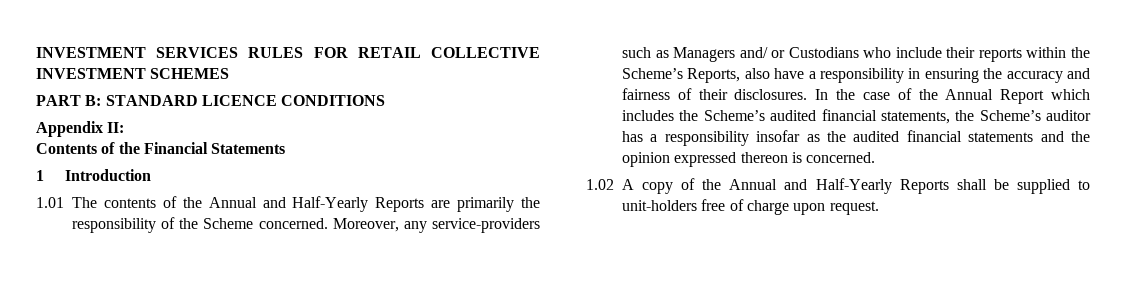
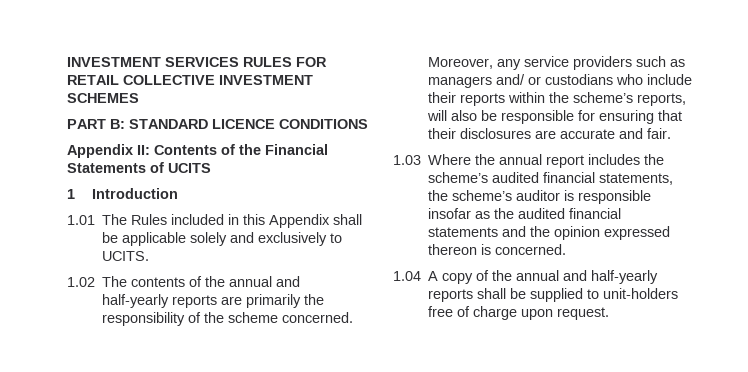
(125, 127) // -> (150, 150) none
(286, 148) none -> [150,162,211,173] of UCITS
[103,196,425,212] contents of the Annual and Half-Yearly Reports -> [131,214,363,228] [102,232,343,246] [102,251,150,261] [67,276,301,287] [102,294,218,308] Rules included in this Appendix shall be applicable solely and exclusively to UCITS. // 1.02 The contents of the annual and half-yearly reports
[203,218,254,229] Scheme -> [228,312,279,323] scheme
[432,218,540,233] service-providers -> [524,56,633,70] service providers
[673,47,736,62] Managers -> [428,76,493,88] managers
[788,47,859,58] Custodians -> [545,74,614,85] custodians
[622,68,1090,83] [622,88,1090,104] Scheme’s Reports, also have a responsibility in ensuring the accuracy and fairness of their disclosures. In the case of the Annual Report which -> [573,92,687,106] [427,110,683,124] [428,128,672,139] [393,154,585,168] scheme’s reports, will also be responsible for ensuring that their disclosures are accurate and fair. // 1.03 Where the annual report
[703,110,765,121] Scheme’s -> [428,172,489,183] scheme’s
[979,110,1091,121] [622,131,749,146] Scheme’s auditor has a responsibility -> [452,190,652,204] scheme’s auditor is responsible
[586,179,614,190] 1.02 -> [393,271,421,281] 1.04
[729,178,949,194] Annual and Half-Yearly Reports -> [516,270,659,284] [428,289,474,302] annual and half-yearly reports

